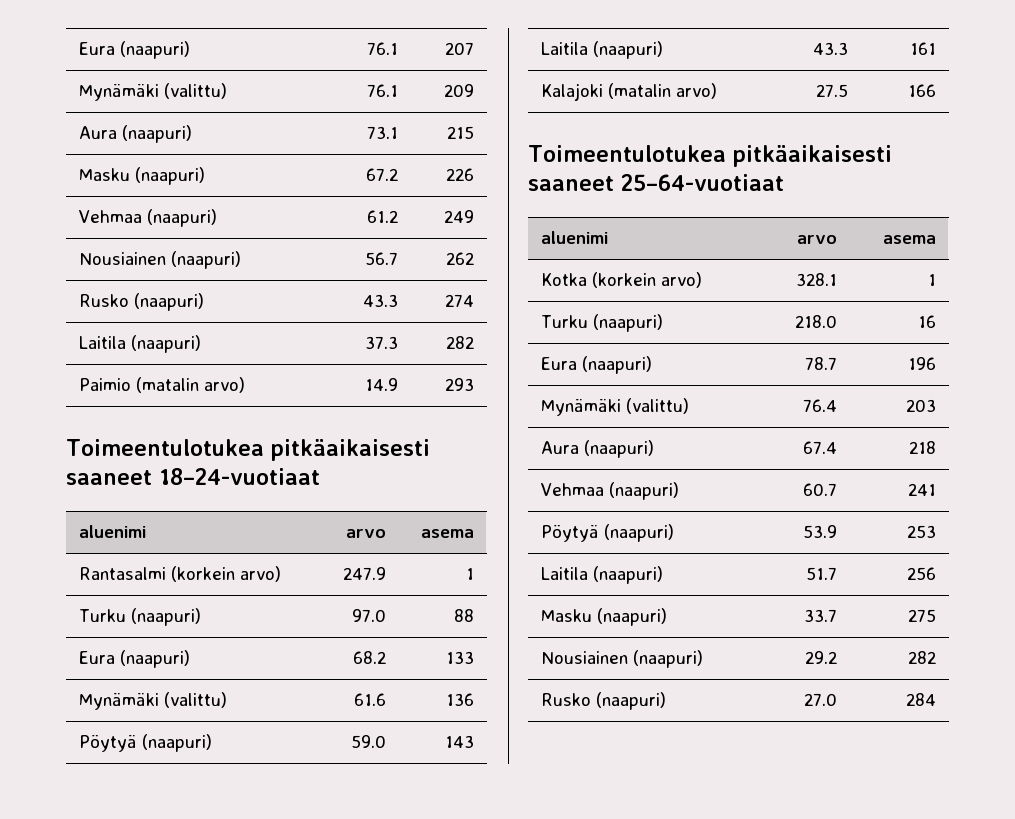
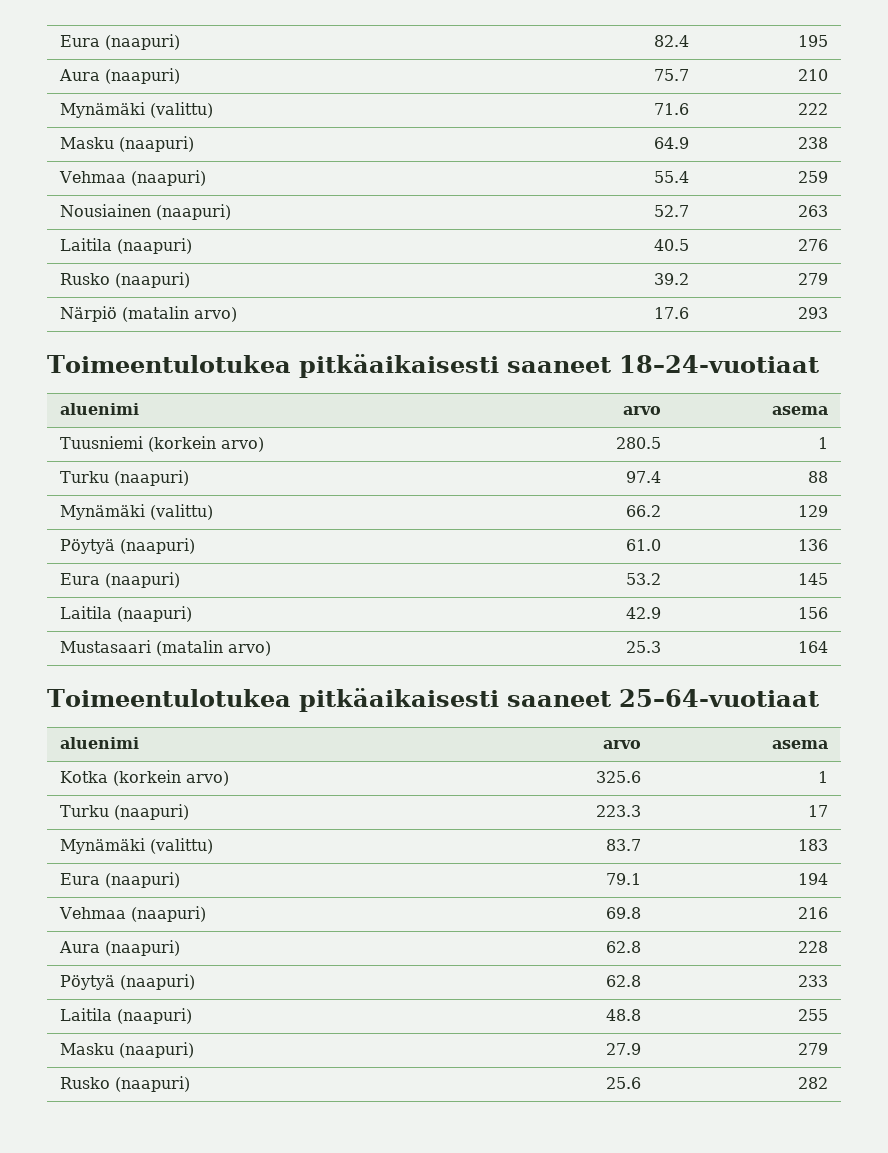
[78,41,190,59] [367,42,399,55] [445,42,475,55] [78,83,227,101] [367,84,399,97] [444,84,475,97] [78,125,192,143] [367,126,399,139] [447,126,475,139] [78,167,205,185] [366,168,399,181] [446,168,475,181] [78,209,217,227] [367,210,399,223] [444,210,475,223] [78,251,241,269] [365,252,399,265] [446,252,475,265] [78,293,204,311] [363,294,399,307] [445,294,475,307] [78,335,201,353] [365,336,399,349] [446,336,475,349] [78,377,245,393] [365,378,399,391] Eura (naapuri) | 76.1 | 207 // Mynämäki (valittu) | 76.1 | 209 // Aura (naapuri) | 73.1 | 215 // Masku (naapuri) | 67.2 | 226 // Vehmaa (naapuri) | 61.2 | 249 // Nousiainen (naapuri) | 56.7 | 262 // Rusko (naapuri) | 43.3 | 274 // Laitila (naapuri) | 37.3 | 282 // Paimio (matalin arvo) | 14.9 -> [59,34,180,50] [654,35,690,47] [798,35,829,47] [58,68,180,84] [654,69,690,81] [798,69,829,81] [59,102,213,118] [654,103,690,115] [798,103,829,115] [59,136,194,152] [654,137,690,149] [798,137,829,149] [58,170,206,186] [654,171,690,183] [798,171,829,183] [59,204,231,220] [654,205,690,217] [798,205,829,217] [59,238,192,254] [654,239,690,251] [798,239,829,251] [59,272,190,288] [654,273,690,285] [798,273,829,285] [59,306,237,322] [654,307,690,319] Eura (naapuri) | 82.4 | 195 // Aura (naapuri) | 75.7 | 210 // Mynämäki (valittu) | 71.6 | 222 // Masku (naapuri) | 64.9 | 238 // Vehmaa (naapuri) | 55.4 | 259 // Nousiainen (naapuri) | 52.7 | 263 // Laitila (naapuri) | 40.5 | 276 // Rusko (naapuri) | 39.2 | 279 // Närpiö (matalin arvo) | 17.6
[78,566,281,582] [343,567,387,580] [466,568,475,580] [78,608,201,626] [352,609,387,622] Rantasalmi (korkein arvo) | 247.9 | 1 // Turku (naapuri) | 97.0 -> [59,436,264,452] [616,437,662,449] [818,437,829,449] [59,470,189,486] [626,471,662,483] Tuusniemi (korkein arvo) | 280.5 | 1 // Turku (naapuri) | 97.4
[78,650,190,668] [353,651,387,664] [446,651,475,664] [78,692,227,710] [354,693,387,706] [446,693,475,706] [78,734,212,752] [351,735,387,748] [445,735,475,748] [540,41,663,59] [813,42,849,55] [910,42,937,55] [540,83,717,101] [816,84,849,97] [908,84,937,97] Eura (naapuri) | 68.2 | 133 // Mynämäki (valittu) | 61.6 | 136 // Pöytyä (naapuri) | 59.0 | 143 // Laitila (naapuri) | 43.3 | 161 // Kalajoki (matalin arvo) | 27.5 | 166 -> [59,504,213,520] [626,505,662,517] [798,505,829,517] [59,538,195,554] [626,539,662,551] [798,539,829,551] [59,572,180,588] [626,573,662,585] [798,573,829,585] [59,606,192,622] [626,607,662,619] [798,607,829,619] [59,640,271,656] [626,641,662,653] [798,641,829,653] Mynämäki (valittu) | 66.2 | 129 // Pöytyä (naapuri) | 61.0 | 136 // Eura (naapuri) | 53.2 | 145 // Laitila (naapuri) | 42.9 | 156 // Mustasaari (matalin arvo) | 25.3 | 164
[796,273,838,286] [928,274,937,286] [540,314,663,332] [795,315,838,328] [918,315,937,328] [540,356,652,374] [805,357,838,370] [908,357,937,370] [540,398,689,416] [803,399,838,412] [906,399,937,412] [540,440,654,458] [803,441,838,454] [909,441,937,454] [540,482,679,500] [803,483,838,496] [908,483,937,496] [540,524,674,542] [803,525,838,538] [907,525,937,538] [540,566,663,584] [806,567,838,580] [907,567,937,580] [540,608,667,626] [804,609,838,622] [908,609,937,622] [540,650,703,668] [805,651,838,664] [908,651,937,664] [540,692,666,710] [804,693,838,706] [906,693,937,706] 328.1 | 1 // Turku (naapuri) | 218.0 | 16 // Eura (naapuri) | 78.7 | 196 // Mynämäki (valittu) | 76.4 | 203 // Aura (naapuri) | 67.4 | 218 // Vehmaa (naapuri) | 60.7 | 241 // Pöytyä (naapuri) | 53.9 | 253 // Laitila (naapuri) | 51.7 | 256 // Masku (naapuri) | 33.7 | 275 // Nousiainen (naapuri) | 29.2 | 282 // Rusko (naapuri) | 27.0 | 284 -> [596,771,642,783] [818,771,829,783] [59,804,189,820] [596,805,642,817] [808,805,829,817] [59,838,213,854] [606,839,642,851] [798,839,829,851] [59,872,180,888] [606,873,642,885] [798,873,829,885] [58,906,206,922] [606,907,642,919] [798,907,829,919] [58,940,180,956] [606,941,642,953] [798,941,829,953] [59,974,195,990] [606,975,642,987] [798,975,829,987] [59,1008,192,1024] [606,1009,642,1021] [798,1009,829,1021] [59,1042,194,1058] [606,1043,642,1055] [798,1043,829,1055] [59,1076,190,1092] [606,1077,642,1089] [798,1077,829,1089] 325.6 | 1 // Turku (naapuri) | 223.3 | 17 // Mynämäki (valittu) | 83.7 | 183 // Eura (naapuri) | 79.1 | 194 // Vehmaa (naapuri) | 69.8 | 216 // Aura (naapuri) | 62.8 | 228 // Pöytyä (naapuri) | 62.8 | 233 // Laitila (naapuri) | 48.8 | 255 // Masku (naapuri) | 27.9 | 279 // Rusko (naapuri) | 25.6 | 282

